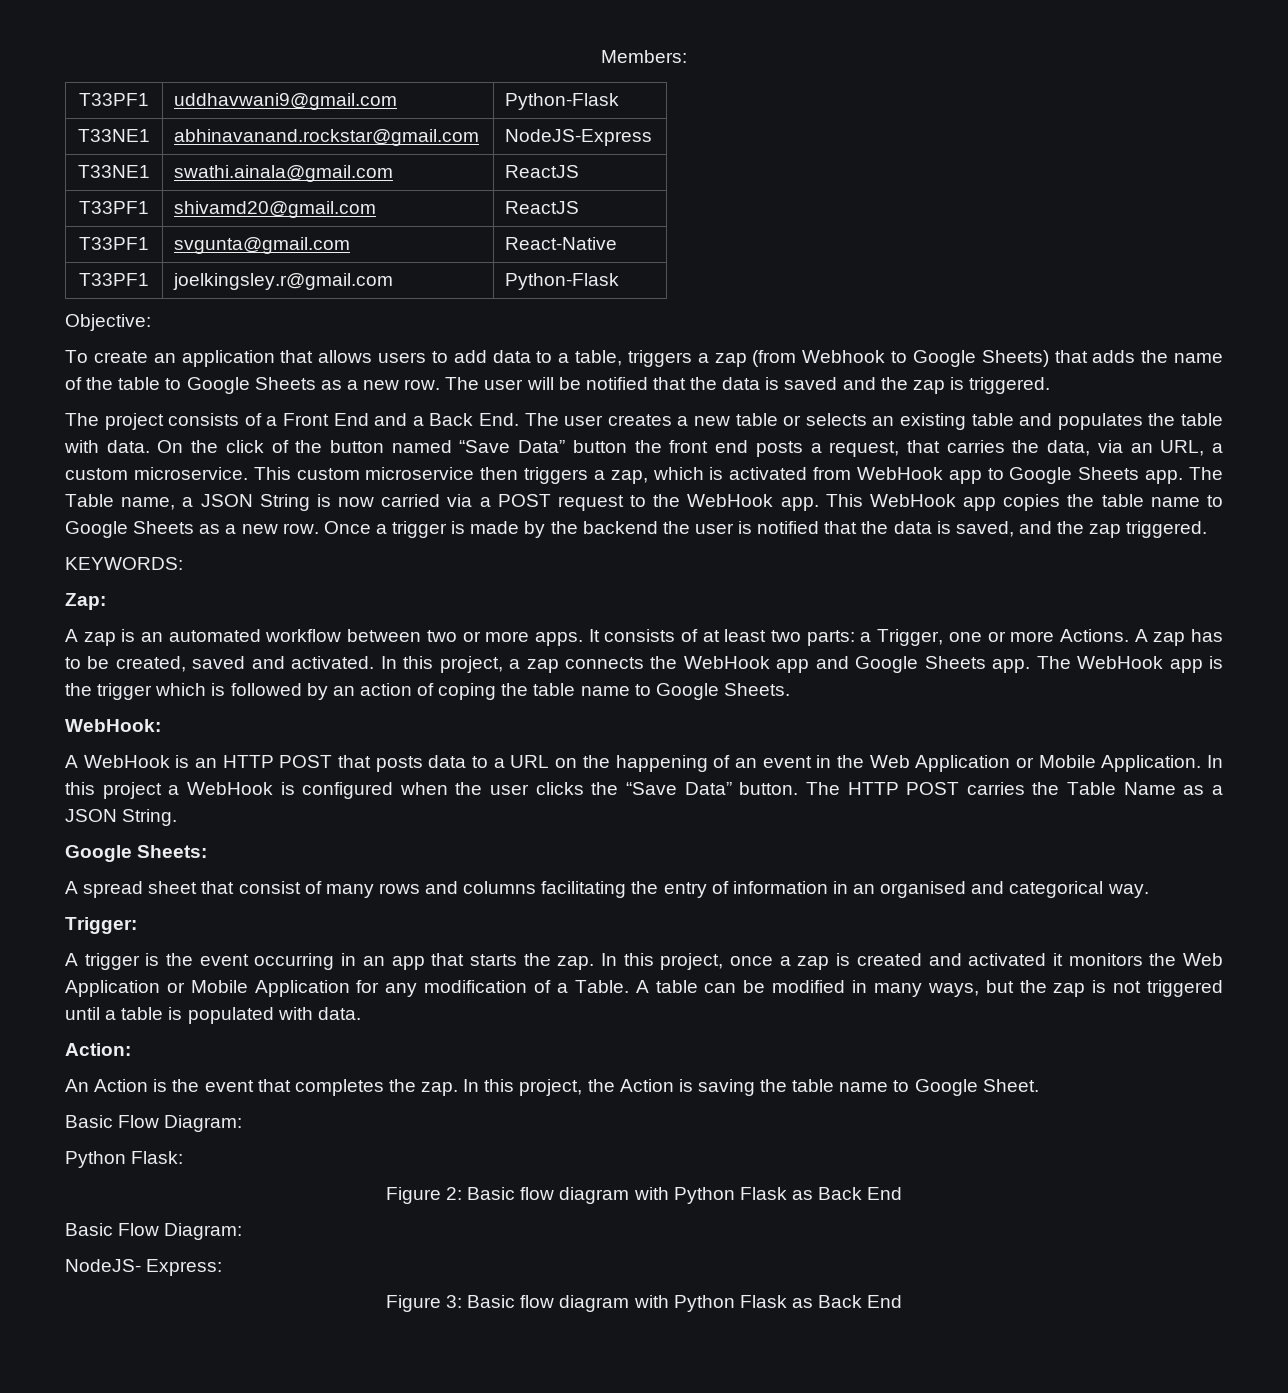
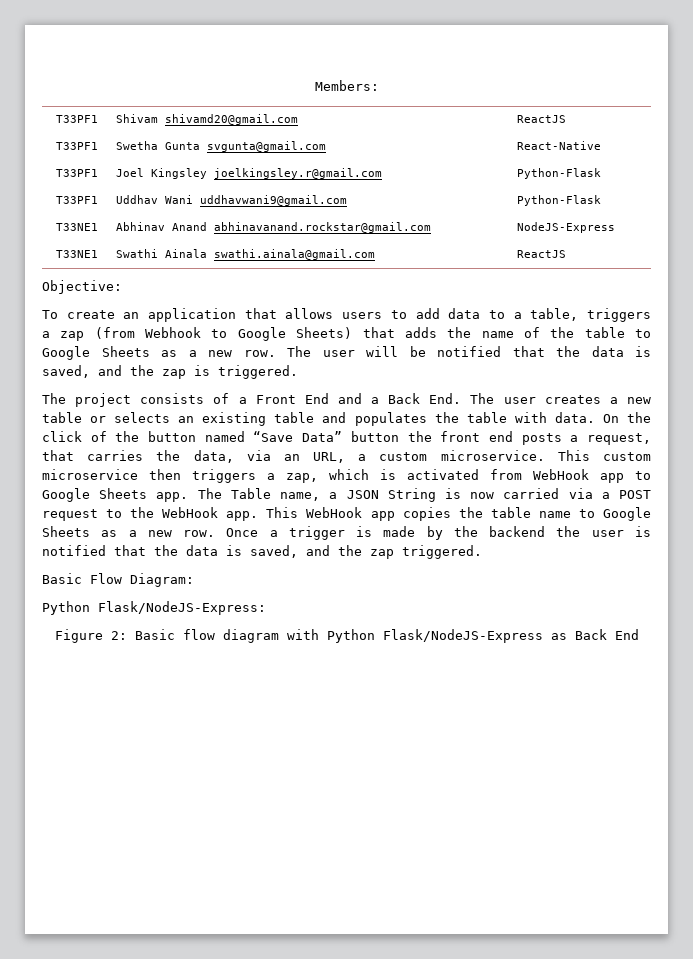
(149, 99) none -> [115,114,298,125] [516,115,566,123] [55,142,98,150] [115,141,326,152] [516,141,601,150] [55,169,98,177] [115,168,382,179] [516,168,601,179] [55,196,98,204] [115,195,193,204] Shivam shivamd20@gmail.com | ReactJS // T33PF1 | Swetha Gunta svgunta@gmail.com | React-Native // T33PF1 | Joel Kingsley joelkingsley.r@gmail.com | Python-Flask // T33PF1 | Uddhav Wani
(150, 135) none -> [115,222,207,231] Abhinav Anand
(150, 171) none -> [115,249,207,258] Swathi Ainala
[79,201,149,214] [174,201,377,218] [505,201,580,214] [79,237,149,250] [174,237,351,254] [505,237,618,250] [79,273,149,286] [173,273,394,290] [505,273,620,290] // T33PF1 | shivamd20@gmail.com | ReactJS // T33PF1 | svgunta@gmail.com | React-Native // T33PF1 | joelkingsley.r@gmail.com | Python-Flask -> (566, 254) none
[784,377,838,390] saved -> [42,365,90,378] saved,
[65,557,183,570] [65,593,106,610] [65,629,1224,646] [65,656,1224,673] [65,683,790,700] [65,719,161,732] [65,755,1223,772] [65,782,1224,799] [65,809,178,826] [65,845,208,862] [65,881,1149,898] [65,917,137,934] [65,953,1224,970] [65,980,1223,997] [65,1007,361,1024] [65,1043,131,1056] [65,1079,1039,1096] // KEYWORDS: // Zap: // A zap is an automated workflow between two or more apps. It consists of at least two parts: a Trigger, one or more Actions. A zap has to be created, saved and activated. In this project, a zap connects the WebHook app and Google Sheets app. The WebHook app is the trigger which is followed by an action of coping the table name to Google Sheets. // WebHook: // A WebHook is an HTTP POST that posts data to a URL on the happening of an event in the Web Application or Mobile Application. In this project a WebHook is configured when the user clicks the “Save Data” button. The HTTP POST carries the Table Name as a JSON String. // Google Sheets: // A spread sheet that consist of many rows and columns facilitating the entry of information in an organised and categorical way. // Trigger: // A trigger is the event occurring in an app that starts the zap. In this project, once a zap is created and activated it monitors the Web Application or Mobile Application for any modification of a Table. A table can be modified in many ways, but the zap is not triggered until a table is populated with data. // Action: // An Action is the event that completes the zap. In this project, the Action is saving the table name to Google Sheet. -> (482, 552) none
[131,1151,184,1164] Flask: -> [98,601,266,615] Flask/NodeJS-Express:
[739,1187,903,1200] [65,1223,243,1240] [65,1259,223,1276] [385,1295,903,1312] Flask as Back End // Basic Flow Diagram: // NodeJS- Express: // Figure 3: Basic flow diagram with Python Flask as Back End -> [382,629,639,643] Flask/NodeJS-Express as Back End

